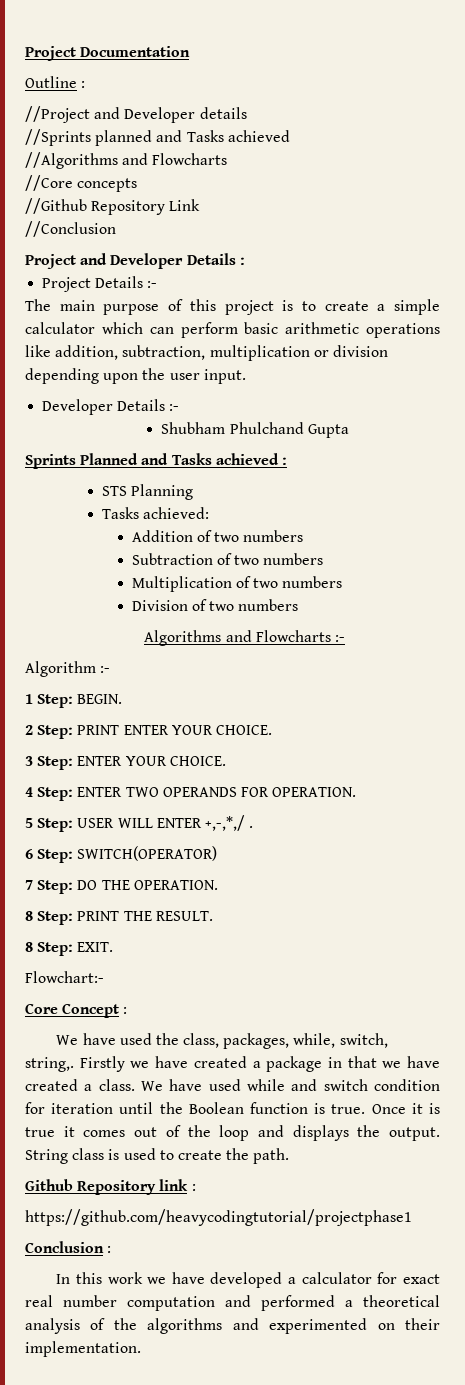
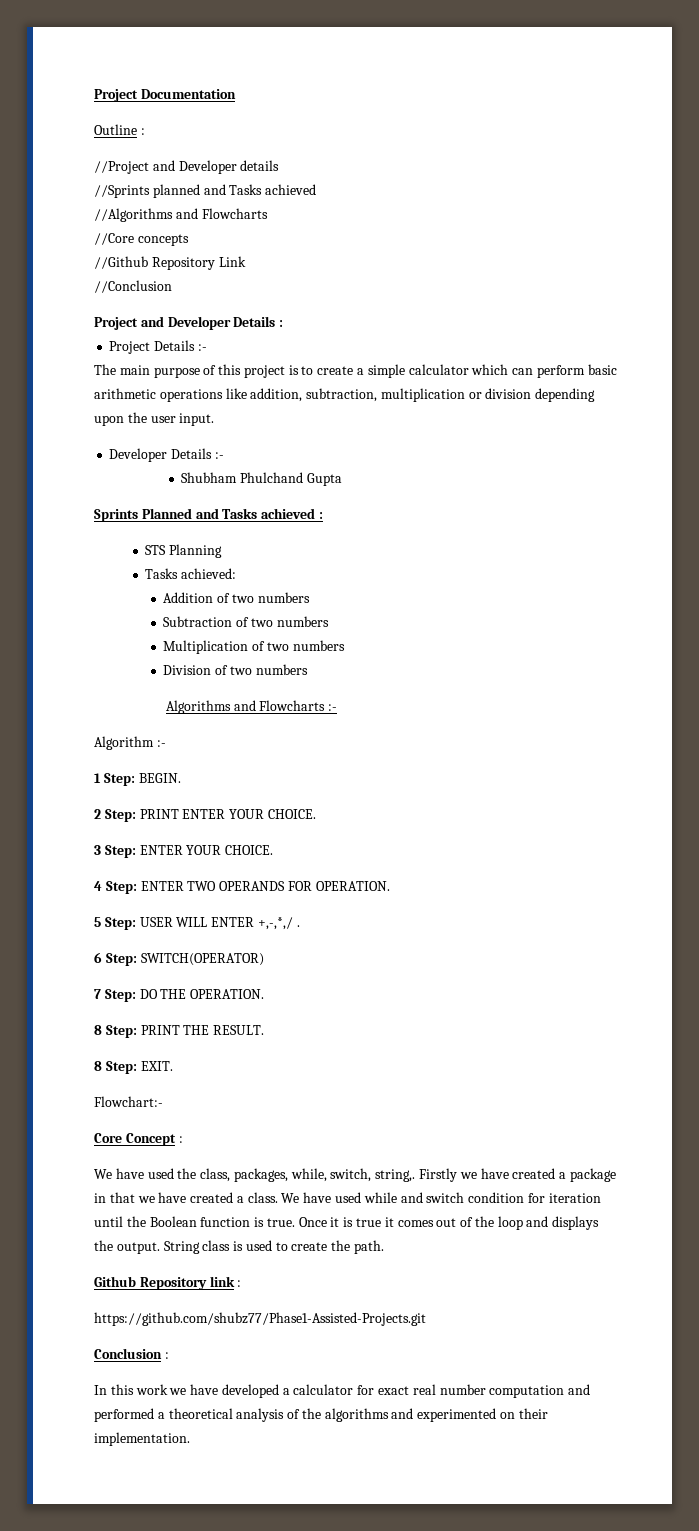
[25,1209,412,1226] https://github.com/heavycodingtutorial/projectphase1 -> [94,1312,426,1326] https://github.com/shubz77/Phase1-Assisted-Projects.git

